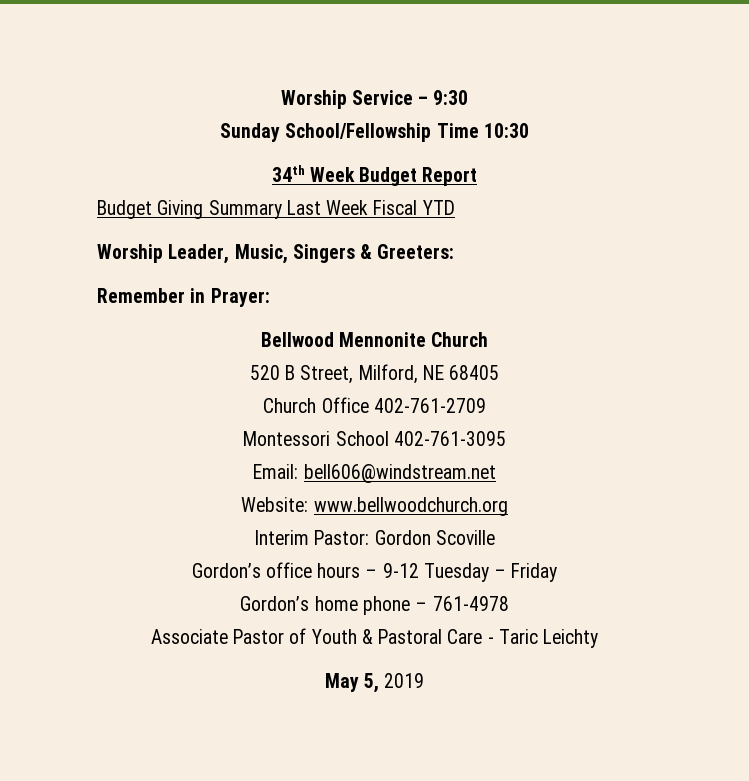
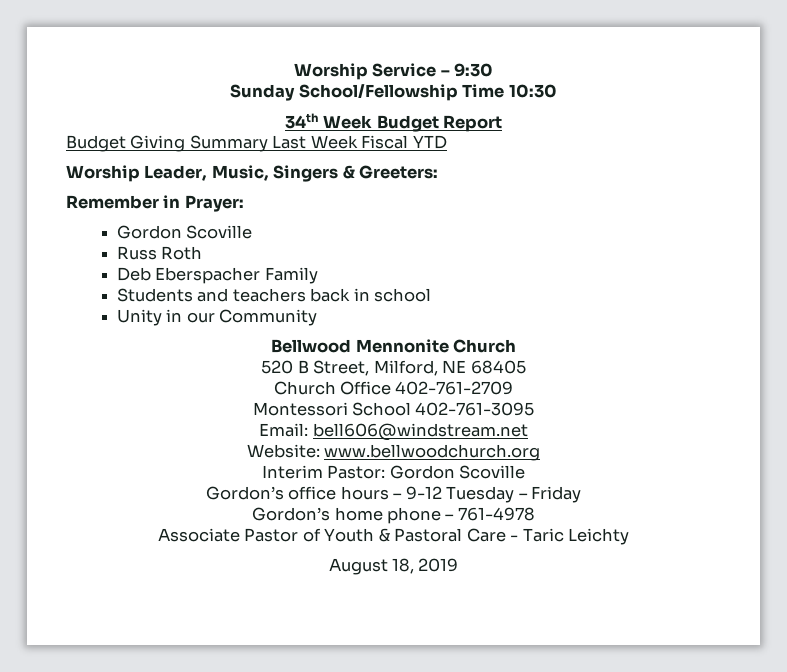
(270, 297) none -> [116,225,253,239] [116,246,203,260] [116,267,318,284] [116,288,432,302] [116,309,318,326] // Gordon Scoville // Russ Roth // Deb Eberspacher Family // Students and teachers back in school // Unity in our Community
[324,673,379,693] May 5, -> [328,558,414,575] August 18,

